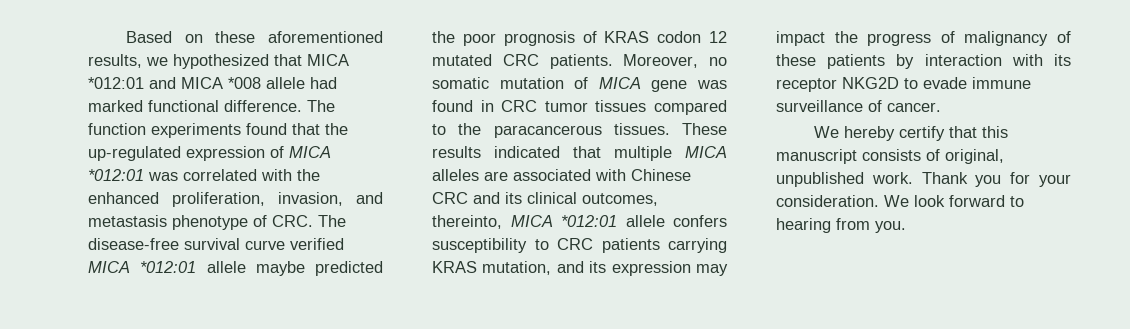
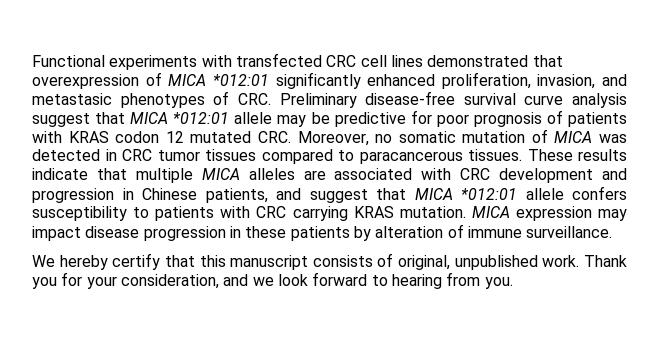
[126,31,383,43] [88,54,349,69] [88,77,337,89] [88,100,335,112] [88,123,348,138] [88,146,331,161] [88,169,320,181] Based on these aforementioned results, we hypothesized that MICA *012:01 and MICA *008 allele had marked functional difference. The function experiments found that the up-regulated expression of MICA *012:01 was correlated with the -> [32,53,563,70] [32,72,361,89] Functional experiments with transfected CRC cell lines demonstrated that overexpression of MICA *012:01 significantly
[88,215,248,230] metastasis phenotype -> [32,93,205,108] metastasic phenotypes
[318,215,346,227] The -> [279,93,357,108] Preliminary
[290,238,344,250] [88,261,383,276] [432,31,455,43] verified MICA *012:01 allele maybe predicted the -> [572,93,627,108] [32,110,432,127] analysis suggest that MICA *012:01 allele may be predictive for
(597, 37) none -> [568,112,627,127] [32,131,62,143] patients with
[502,54,613,69] CRC patients. -> [257,131,291,143] CRC.
[651,80,727,92] [432,100,473,112] gene was found -> [599,134,627,143] [32,149,100,161] was detected
[458,123,482,135] the -> (354, 155) none
[494,146,560,158] indicated -> [32,168,88,180] indicate
[631,169,691,181] [432,192,658,206] [432,215,502,229] Chinese CRC and its clinical outcomes, thereinto, -> [460,168,627,183] [32,188,406,203] CRC development and progression in Chinese patients, and suggest that
[557,238,727,253] [432,261,728,276] [776,31,1071,46] [776,54,1071,69] [776,77,1031,92] [776,100,941,112] CRC patients carrying KRAS mutation, and its expression may impact the progress of malignancy of these patients by interaction with its receptor NKG2D to evade immune surveillance of cancer. -> [155,206,628,221] [32,224,613,241] patients with CRC carrying KRAS mutation. MICA expression may impact disease progression in these patients by alteration of immune surveillance.
[776,195,909,207] consideration. We -> [120,274,274,289] consideration, and we

